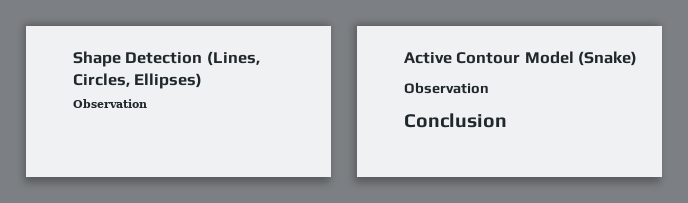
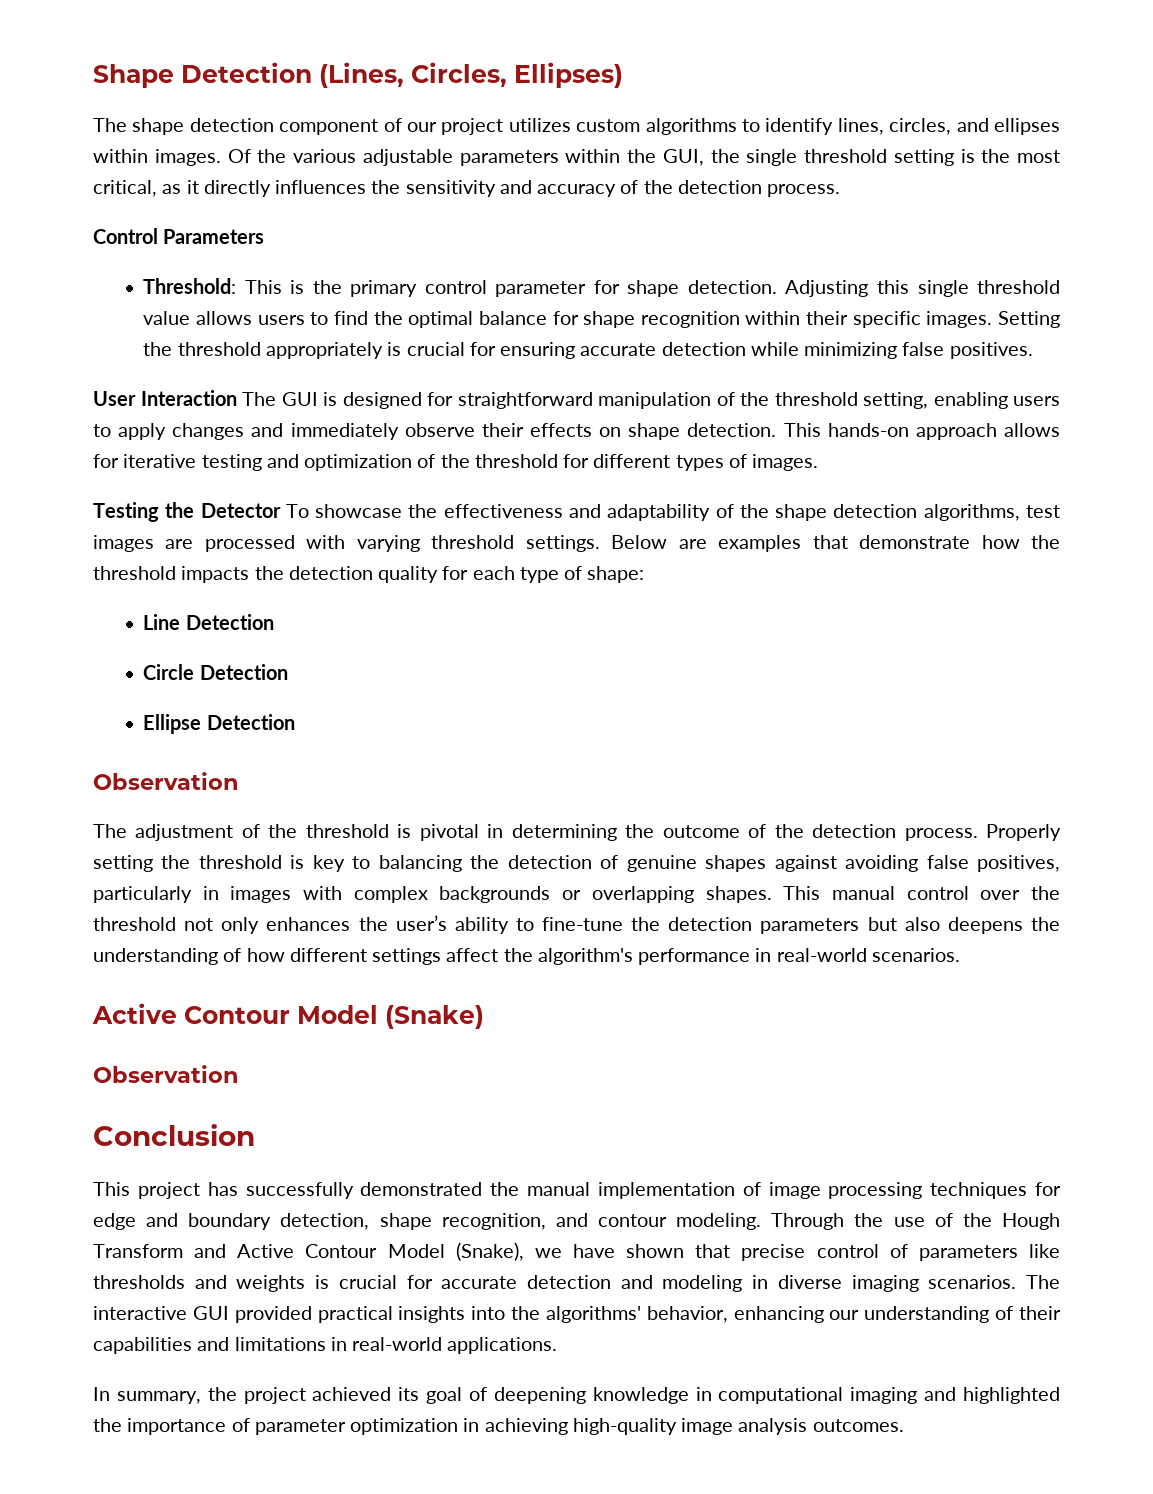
[73,99,147,108] Observation -> [93,118,1060,135] [93,149,1060,166] [93,180,841,197] [93,228,265,244] [143,278,1060,297] [143,311,1060,328] [143,342,1033,359] [93,390,1060,409] [93,423,1060,440] [93,454,819,471] [93,502,1061,522] [93,535,1060,552] [93,566,645,583] [143,614,274,630] [143,664,288,680] [143,714,295,734] [93,772,239,790] [93,824,1061,841] [93,855,1060,872] [93,886,1061,903] [93,915,1060,934] [93,948,960,965] The shape detection component of our project utilizes custom algorithms to identify lines, circles, and ellipses within images. Of the various adjustable parameters within the GUI, the single threshold setting is the most critical, as it directly influences the sensitivity and accuracy of the detection process. // Control Parameters // Threshold: This is the primary control parameter for shape detection. Adjusting this single threshold value allows users to find the optimal balance for shape recognition within their specific images. Setting the threshold appropriately is crucial for ensuring accurate detection while minimizing false positives. // User Interaction The GUI is designed for straightforward manipulation of the threshold setting, enabling users to apply changes and immediately observe their effects on shape detection. This hands-on approach allows for iterative testing and optimization of the threshold for different types of images. // Testing the Detector To showcase the effectiveness and adaptability of the shape detection algorithms, test images are processed with varying threshold settings. Below are examples that demonstrate how the threshold impacts the detection quality for each type of shape: // Line Detection // Circle Detection // Ellipse Detection // Observation // The adjustment of the threshold is pivotal in determining the outcome of the detection process. Properly setting the threshold is key to balancing the detection of genuine shapes against avoiding false positives, particularly in images with complex backgrounds or overlapping shapes. This manual control over the threshold not only enhances the user’s ability to fine-tune the detection parameters but also deepens the understanding of how different settings affect the algorithm's performance in real-world scenarios.
(507, 120) none -> [93,1182,1061,1199] [93,1213,1060,1230] [93,1242,1060,1261] [93,1275,1060,1292] [93,1306,1061,1323] [93,1337,558,1354] [93,1387,1060,1404] [93,1418,904,1435] // This project has successfully demonstrated the manual implementation of image processing techniques for edge and boundary detection, shape recognition, and contour modeling. Through the use of the Hough Transform and Active Contour Model (Snake), we have shown that precise control of parameters like thresholds and weights is crucial for accurate detection and modeling in diverse imaging scenarios. The interactive GUI provided practical insights into the algorithms' behavior, enhancing our understanding of their capabilities and limitations in real-world applications. // In summary, the project achieved its goal of deepening knowledge in computational imaging and highlighted the importance of parameter optimization in achieving high-quality image analysis outcomes.

